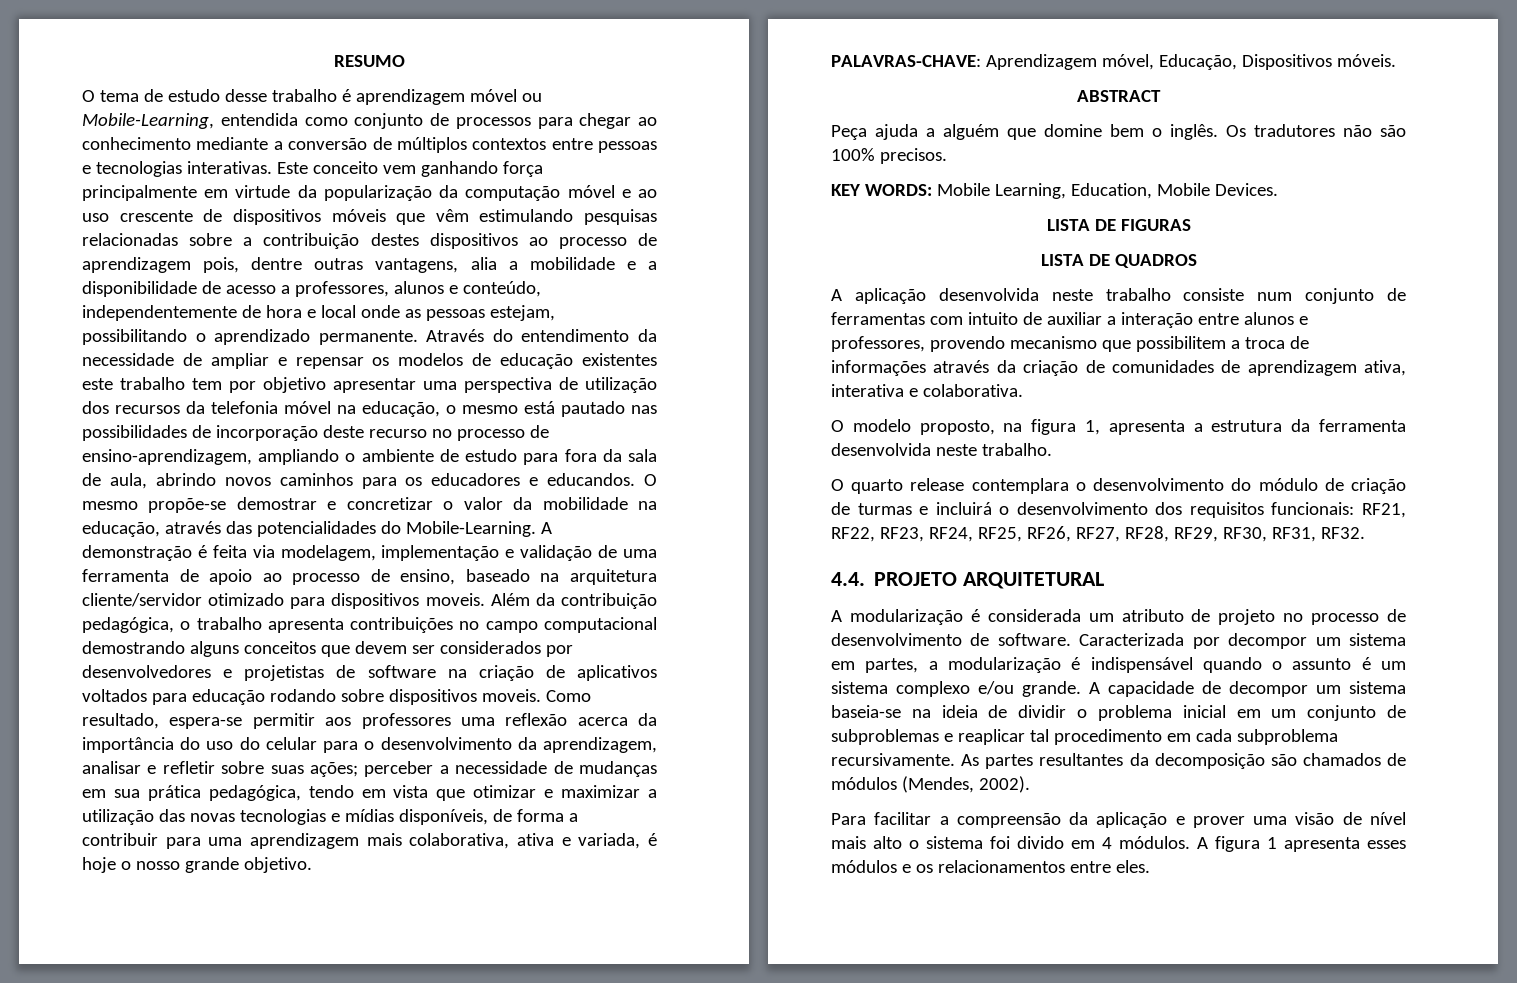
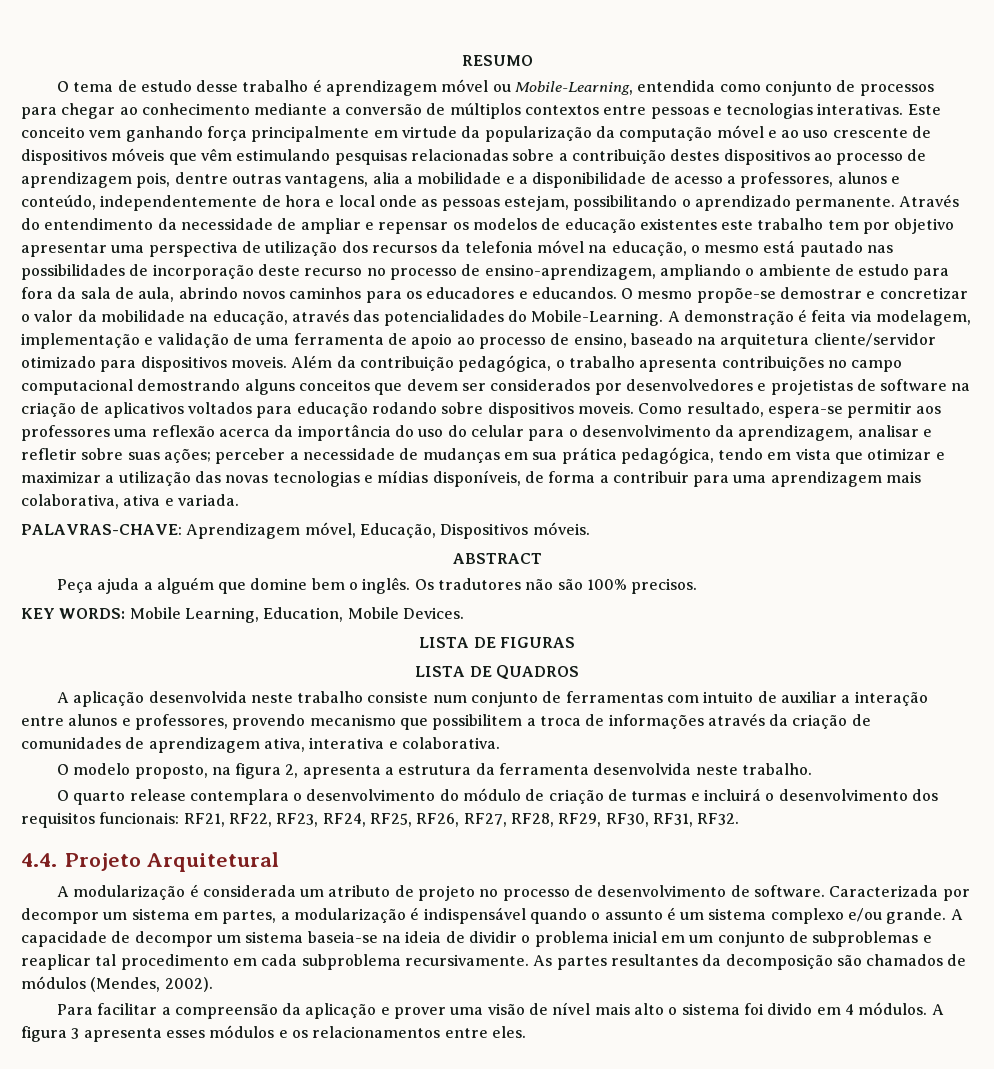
[578,833,658,849] [82,857,312,873] variada, é hoje o nosso grande objetivo. -> [177,494,239,506] variada.
[1085,420,1100,435] 1, -> [285,764,299,778] 2,
[874,572,1105,589] PROJETO ARQUITETURAL -> [65,852,279,872] Projeto Arquitetural
[1267,837,1277,849] 1 -> [71,1028,80,1039] 3

